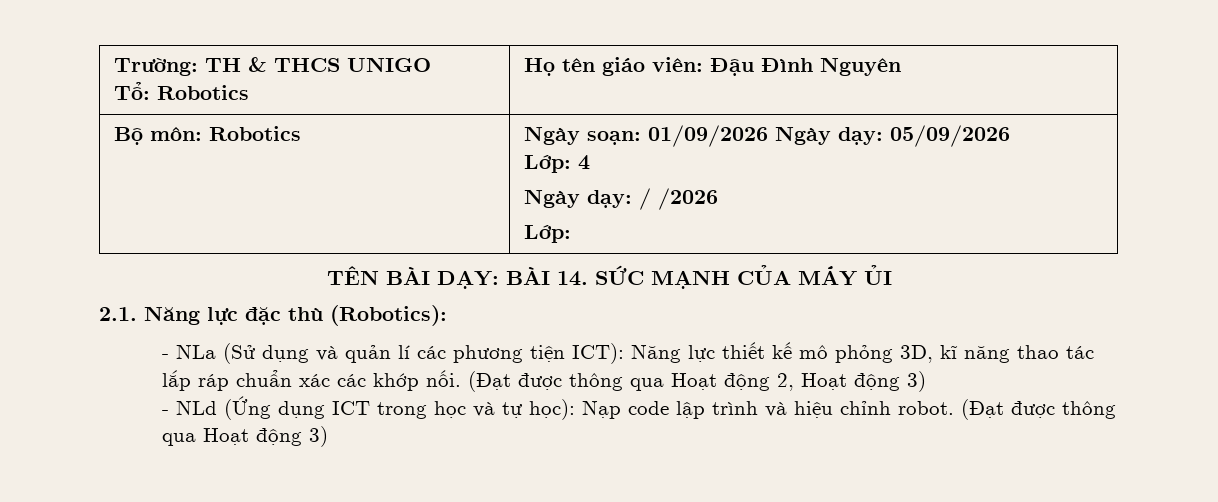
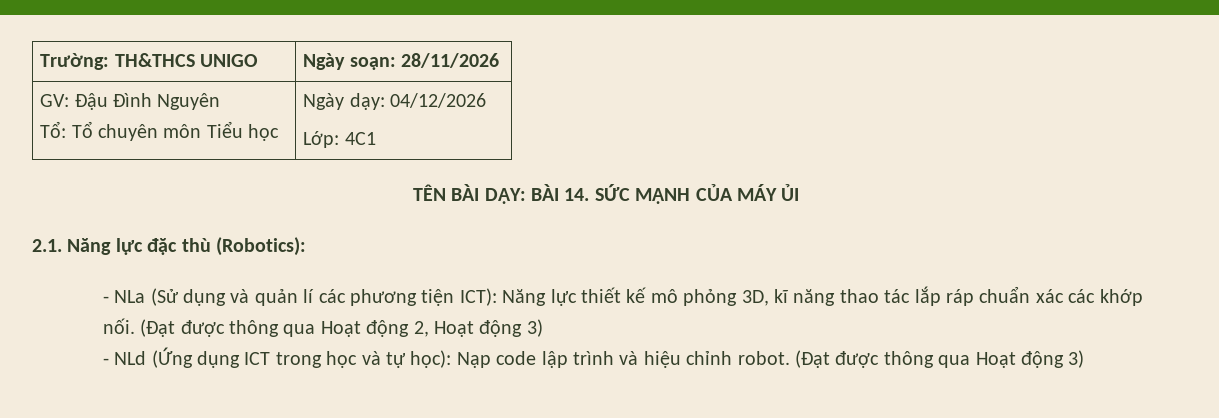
[204,57,431,72] [113,82,249,100] [523,57,901,76] [113,126,301,145] [523,125,1010,147] [523,155,590,173] [523,188,718,210] [523,225,571,243] TH & THCS UNIGO // Tổ: Robotics | Họ tên giáo viên: Đậu Đình Nguyên // Bộ môn: Robotics | Ngày soạn: 01/09/2026 Ngày dạy: 05/09/2026 // Lớp: 4 // Ngày dạy: / /2026 // Lớp: -> [114,53,259,67] [303,53,500,70] [40,93,221,110] [40,121,280,141] [303,93,487,110] [303,131,376,148] TH&THCS UNIGO | Ngày soạn: 28/11/2026 // GV: Đậu Đình Nguyên // Tổ: Tổ chuyên môn Tiểu học | Ngày dạy: 04/12/2026 // Lớp: 4C1

